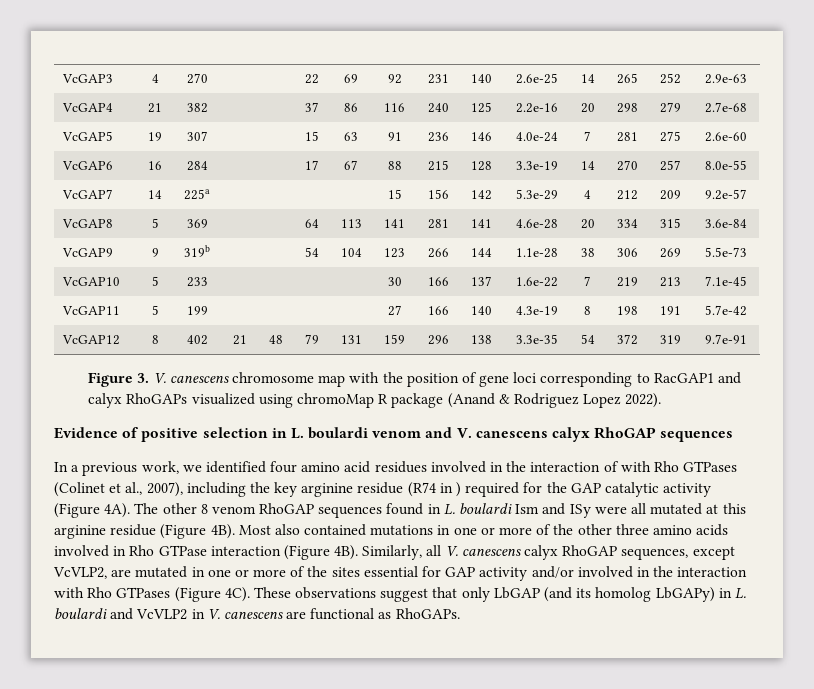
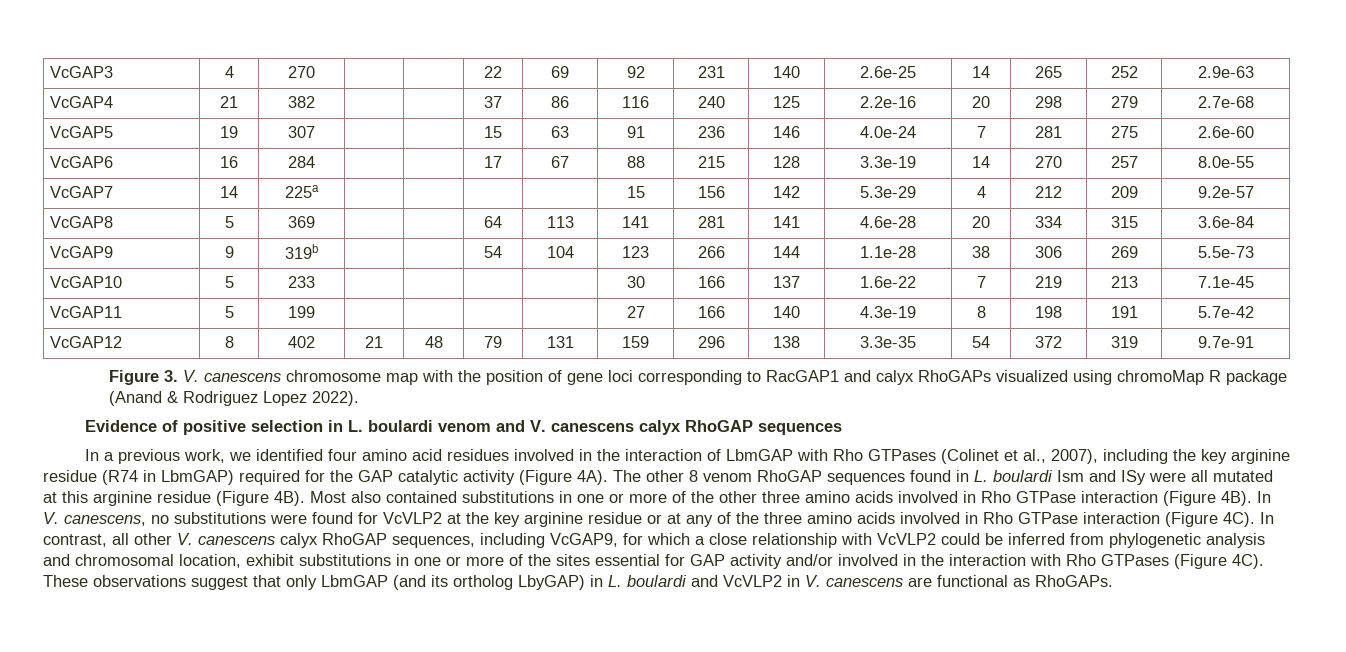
(619, 466) none -> [725,449,793,461] LbmGAP
[456,482,462,497] ) -> [161,470,234,485] LbmGAP)
[370,525,434,536] mutations -> [462,491,554,503] substitutions
[362,545,442,560] Similarly, all -> [1257,491,1271,503] [43,512,1274,527] [43,533,172,547] In V. canescens, no substitutions were found for VcVLP2 at the key arginine residue or at any of the three amino acids involved in Rho GTPase interaction (Figure 4C). In contrast, all other
[692,546,735,560] [53,566,188,579] except VcVLP2, are mutated -> [480,533,1265,548] [43,554,391,568] including VcGAP9, for which a close relationship with VcVLP2 could be inferred from phylogenetic analysis and chromosomal location, exhibit substitutions
[493,587,540,599] LbGAP -> [321,575,388,587] LbmGAP
[595,587,715,602] homolog LbGAPy) -> [453,575,585,590] ortholog LbyGAP)

